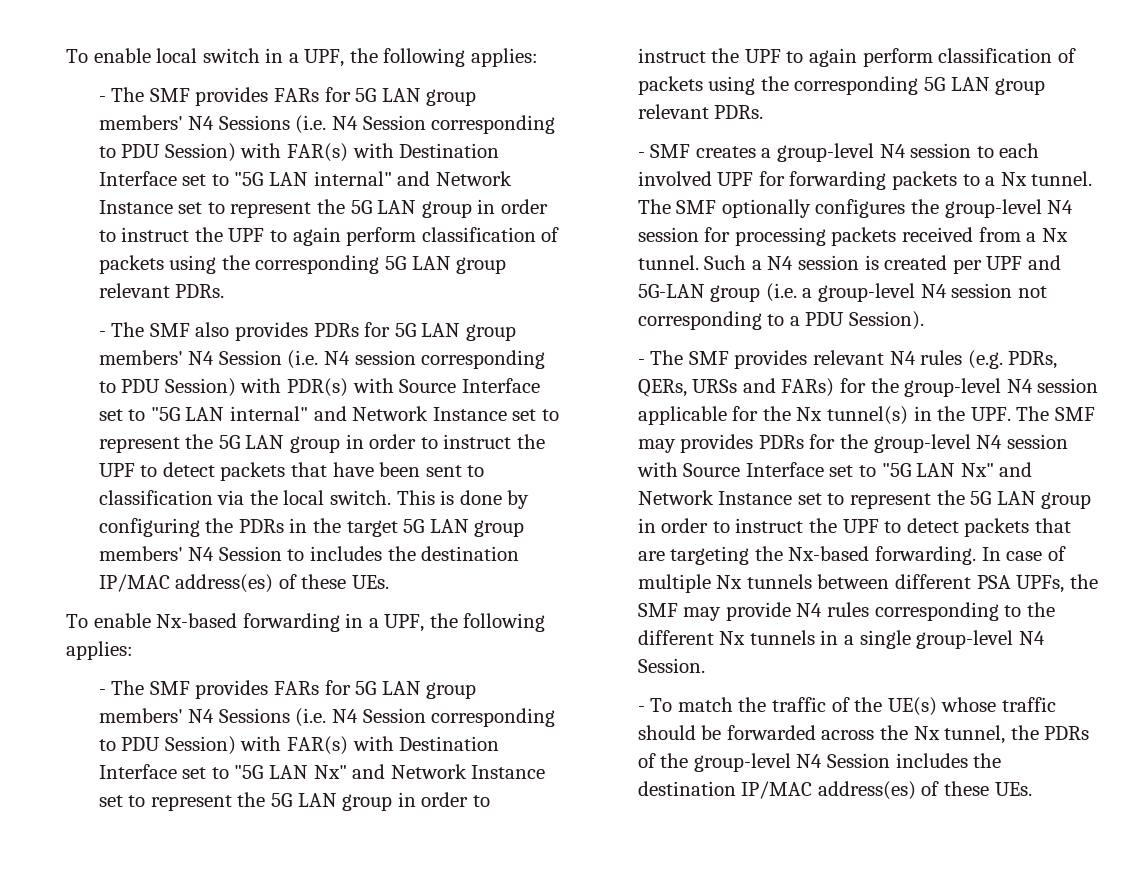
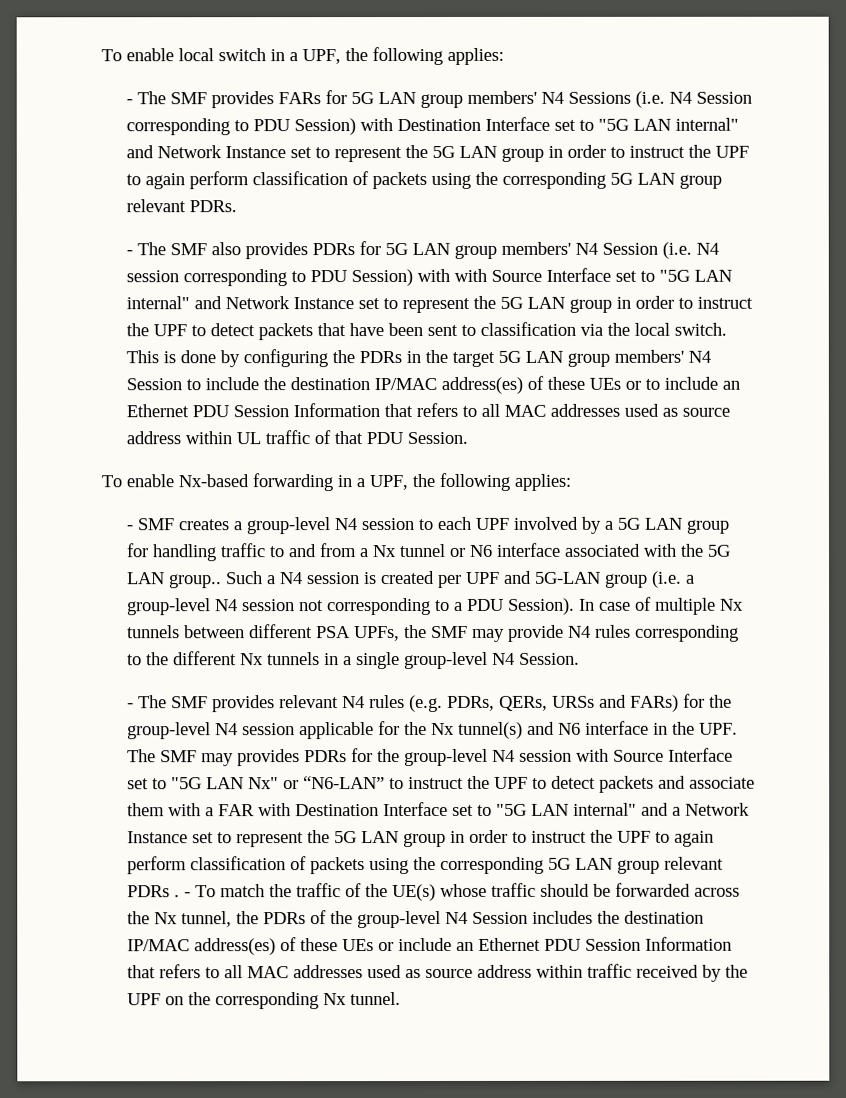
[287,143,394,162] FAR(s) with -> (394, 125) none
[287,378,349,397] PDR(s) -> (451, 275) none
[310,546,520,561] [98,574,390,593] includes the destination IP/MAC address(es) of these UEs. -> [205,375,741,394] [126,402,731,418] [126,430,469,445] include the destination IP/MAC address(es) of these UEs or to include an Ethernet PDU Session Information that refers to all MAC addresses used as source address within UL traffic of that PDU Session.
[98,680,477,699] [98,708,556,727] [98,736,500,755] [98,764,546,779] [98,792,490,811] [637,48,1076,67] [637,76,1046,95] [637,104,764,119] // - The SMF provides FARs for 5G LAN group members' N4 Sessions (i.e. N4 Session corresponding to PDU Session) with FAR(s) with Destination Interface set to "5G LAN Nx" and Network Instance set to represent the 5G LAN group in order to instruct the UPF to again perform classification of packets using the corresponding 5G LAN group relevant PDRs. -> (571, 482) none
[637,171,1093,190] [637,199,1074,218] [637,227,1068,246] [637,255,699,270] involved UPF for forwarding packets to a Nx tunnel. The SMF optionally configures the group-level N4 session for processing packets received from a Nx tunnel. -> [475,516,730,534] [126,542,732,562] [127,572,223,589] UPF involved by a 5G LAN group for handling traffic to and from a Nx tunnel or N6 interface associated with the 5G LAN group..
[637,350,1058,369] [637,378,1099,397] [637,406,1095,425] [637,434,1068,453] [636,462,1033,477] [637,490,1092,509] [637,518,1071,537] [637,546,977,565] // - The SMF provides relevant N4 rules (e.g. PDRs, QERs, URSs and FARs) for the group-level N4 session applicable for the Nx tunnel(s) in the UPF. The SMF may provides PDRs for the group-level N4 session with Source Interface set to "5G LAN Nx" and Network Instance set to represent the 5G LAN group in order to instruct the UPF to detect packets that are targeting the Nx-based forwarding. -> (576, 606) none
(645, 709) none -> [138,693,733,713] [127,720,739,740] [127,747,734,767] [127,775,756,793] [127,801,751,817] [127,829,715,848] [127,856,725,875] [127,885,192,898] The SMF provides relevant N4 rules (e.g. PDRs, QERs, URSs and FARs) for the group-level N4 session applicable for the Nx tunnel(s) and N6 interface in the UPF. The SMF may provides PDRs for the group-level N4 session with Source Interface set to "5G LAN Nx" or “N6-LAN” to instruct the UPF to detect packets and associate them with a FAR with Destination Interface set to "5G LAN internal" and a Network Instance set to represent the 5G LAN group in order to instruct the UPF to again perform classification of packets using the corresponding 5G LAN group relevant PDRs . -
[994,782,1032,796] UEs. -> [342,936,733,952] [127,963,749,982] [127,992,402,1010] UEs or include an Ethernet PDU Session Information that refers to all MAC addresses used as source address within traffic received by the UPF on the corresponding Nx tunnel.

